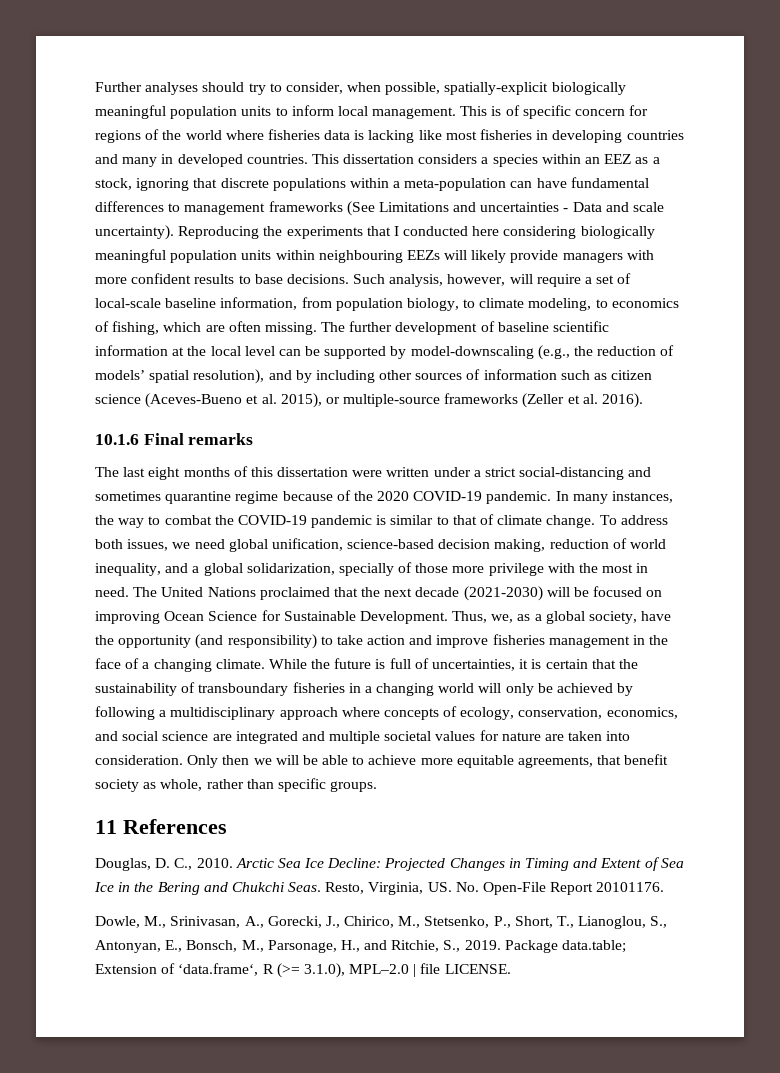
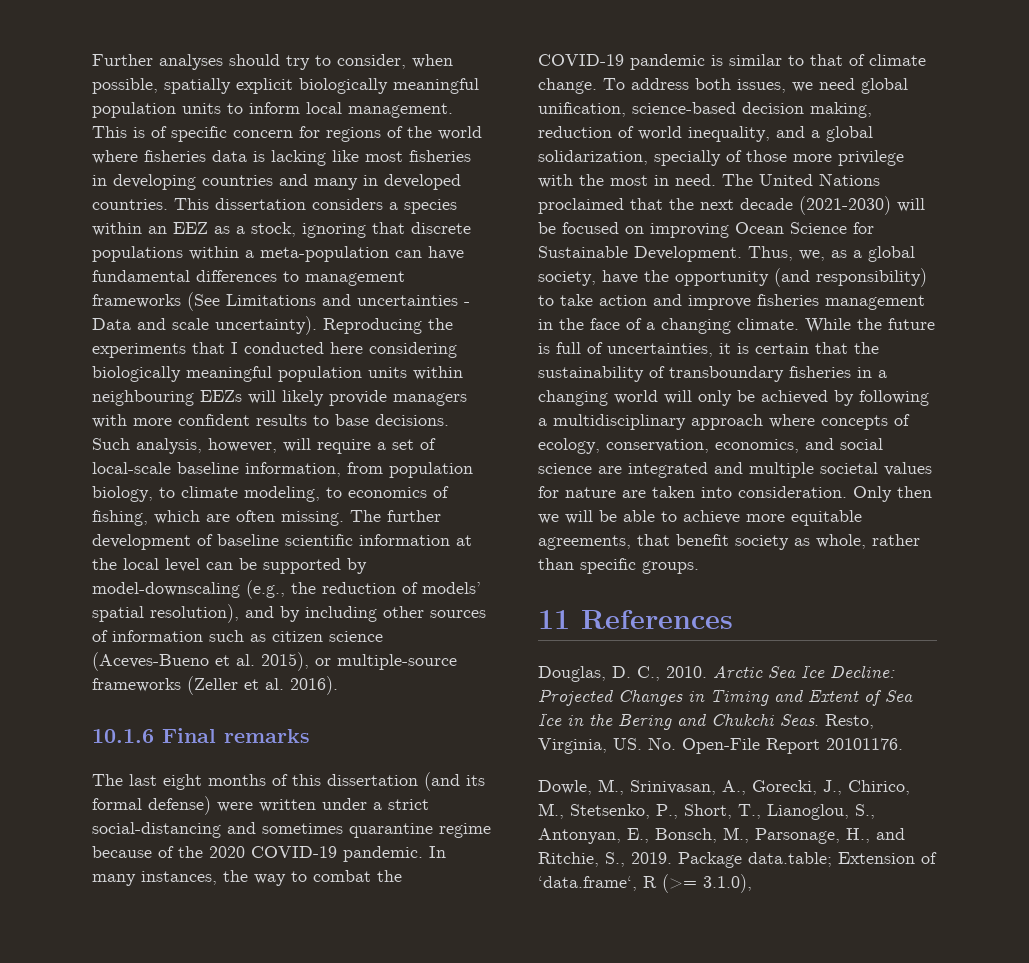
[444,82,549,95] spatially-explicit -> [164,78,293,94] spatially explicit
(349, 472) none -> [424,772,485,791] [92,796,211,815] (and its formal defense)
[349,963,511,977] MPL–2.0 | file LICENSE. -> (752, 883) none

